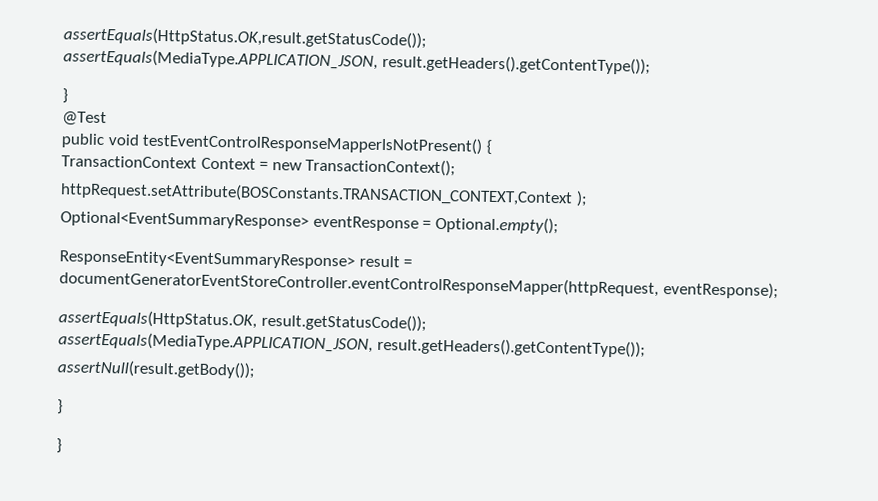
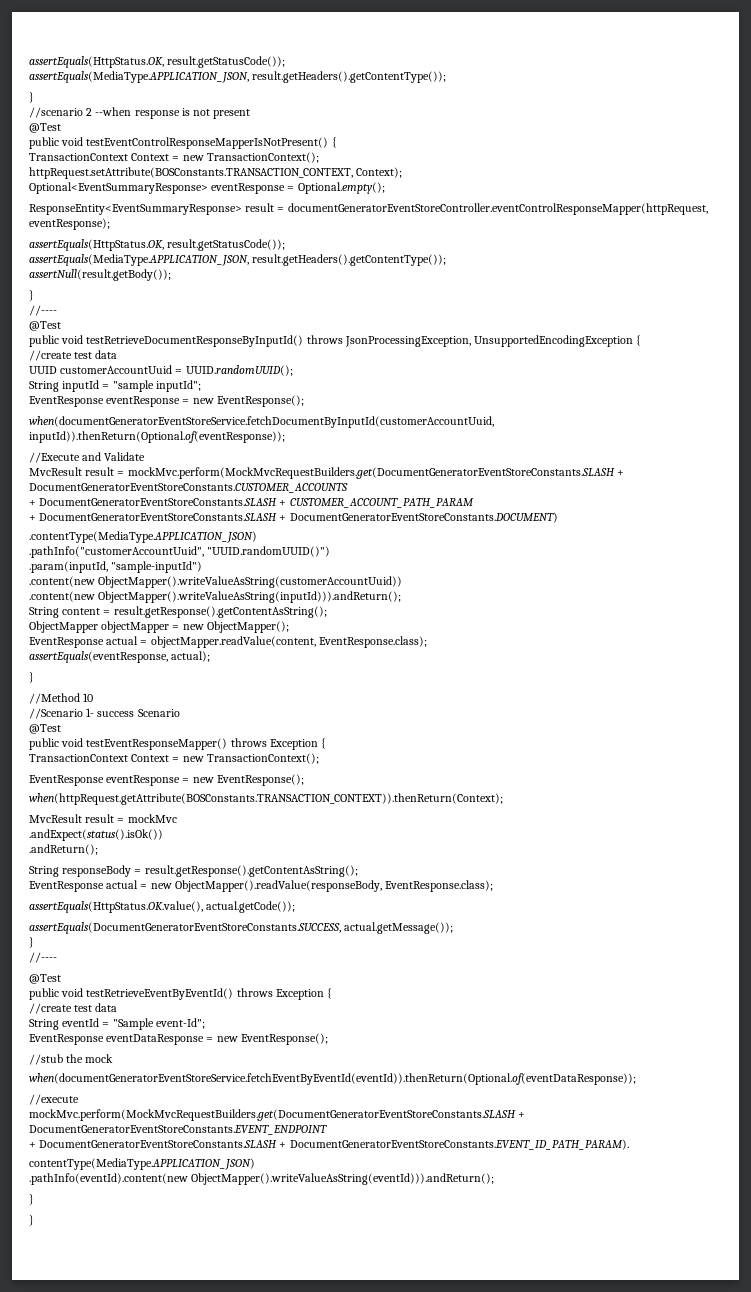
[63,26,427,49] assertEquals(HttpStatus.OK,result.getStatusCode()); -> [29,56,286,68] assertEquals(HttpStatus.OK, result.getStatusCode());
(68, 96) none -> [29,107,251,119] // //scenario 2 --when response is not present
[60,181,588,207] httpRequest.setAttribute(BOSConstants.TRANSACTION_CONTEXT,Context ); -> [29,167,403,179] httpRequest.setAttribute(BOSConstants.TRANSACTION_CONTEXT, Context);
(63, 407) none -> [29,305,57,316] [29,321,61,331] [29,335,642,347] [29,350,118,361] [29,365,293,376] [29,380,201,392] [29,395,304,407] [29,416,494,428] [29,431,285,443] [29,452,146,463] [29,467,624,479] [29,483,348,493] [29,498,474,508] [29,512,558,523] [29,531,257,543] [29,546,331,558] [29,561,203,573] [29,576,403,588] [29,591,402,603] [29,606,327,618] [29,621,289,633] [29,636,427,648] [29,651,211,663] [29,672,34,683] [29,693,94,704] [29,708,180,719] [29,724,61,734] [29,738,327,750] [29,753,319,764] [29,774,304,786] [29,793,503,805] [29,814,177,823] [29,829,163,841] [29,844,98,855] [29,865,358,877] [29,880,494,892] [29,901,296,913] [29,922,454,934] [29,937,34,948] [29,952,57,963] [29,974,61,984] [29,988,333,1000] [29,1003,118,1014] [29,1018,205,1030] [29,1033,328,1045] [29,1054,114,1065] [29,1073,636,1085] [29,1094,79,1105] [29,1109,526,1121] [29,1125,327,1135] [29,1139,629,1150] [29,1158,255,1170] [29,1173,495,1185] [29,1194,34,1205] // //---- // @Test // public void testRetrieveDocumentResponseByInputId() throws JsonProcessingException, UnsupportedEncodingException { // //create test data // UUID customerAccountUuid = UUID.randomUUID(); // String inputId = "sample inputId"; // EventResponse eventResponse = new EventResponse(); // when(documentGeneratorEventStoreService.fetchDocumentByInputId(customerAccountUuid, inputId)).thenReturn(Optional.of(eventResponse)); // //Execute and Validate // MvcResult result = mockMvc.perform(MockMvcRequestBuilders.get(DocumentGeneratorEventStoreConstants.SLASH + DocumentGeneratorEventStoreConstants.CUSTOMER_ACCOUNTS // + DocumentGeneratorEventStoreConstants.SLASH + CUSTOMER_ACCOUNT_PATH_PARAM // + DocumentGeneratorEventStoreConstants.SLASH + DocumentGeneratorEventStoreConstants.DOCUMENT) // .contentType(MediaType.APPLICATION_JSON) // .pathInfo("customerAccountUuid", "UUID.randomUUID()") // .param(inputId, "sample-inputId") // .content(new ObjectMapper().writeValueAsString(customerAccountUuid)) // .content(new ObjectMapper().writeValueAsString(inputId))).andReturn(); // String content = result.getResponse().getContentAsString(); // ObjectMapper objectMapper = new ObjectMapper(); // EventResponse actual = objectMapper.readValue(content, EventResponse.class); // assertEquals(eventResponse, actual); // } // //Method 10 // //Scenario 1- success Scenario // @Test // public void testEventResponseMapper() throws Exception { // TransactionContext Context = new TransactionContext(); // EventResponse eventResponse = new EventResponse(); // when(httpRequest.getAttribute(BOSConstants.TRANSACTION_CONTEXT)).thenReturn(Context); // MvcResult result = mockMvc // .andExpect(status().isOk()) // .andReturn(); // String responseBody = result.getResponse().getContentAsString(); // EventResponse actual = new ObjectMapper().readValue(responseBody, EventResponse.class); // assertEquals(HttpStatus.OK.value(), actual.getCode()); // assertEquals(DocumentGeneratorEventStoreConstants.SUCCESS, actual.getMessage()); // } // //---- // @Test // public void testRetrieveEventByEventId() throws Exception { // //create test data // String eventId = "Sample event-Id"; // EventResponse eventDataResponse = new EventResponse(); // //stub the mock // when(documentGeneratorEventStoreService.fetchEventByEventId(eventId)).thenReturn(Optional.of(eventDataResponse)); // //execute // mockMvc.perform(MockMvcRequestBuilders.get(DocumentGeneratorEventStoreConstants.SLASH + DocumentGeneratorEventStoreConstants.EVENT_ENDPOINT // + DocumentGeneratorEventStoreConstants.SLASH + DocumentGeneratorEventStoreConstants.EVENT_ID_PATH_PARAM). // contentType(MediaType.APPLICATION_JSON) // .pathInfo(eventId).content(new ObjectMapper().writeValueAsString(eventId))).andReturn(); // }

